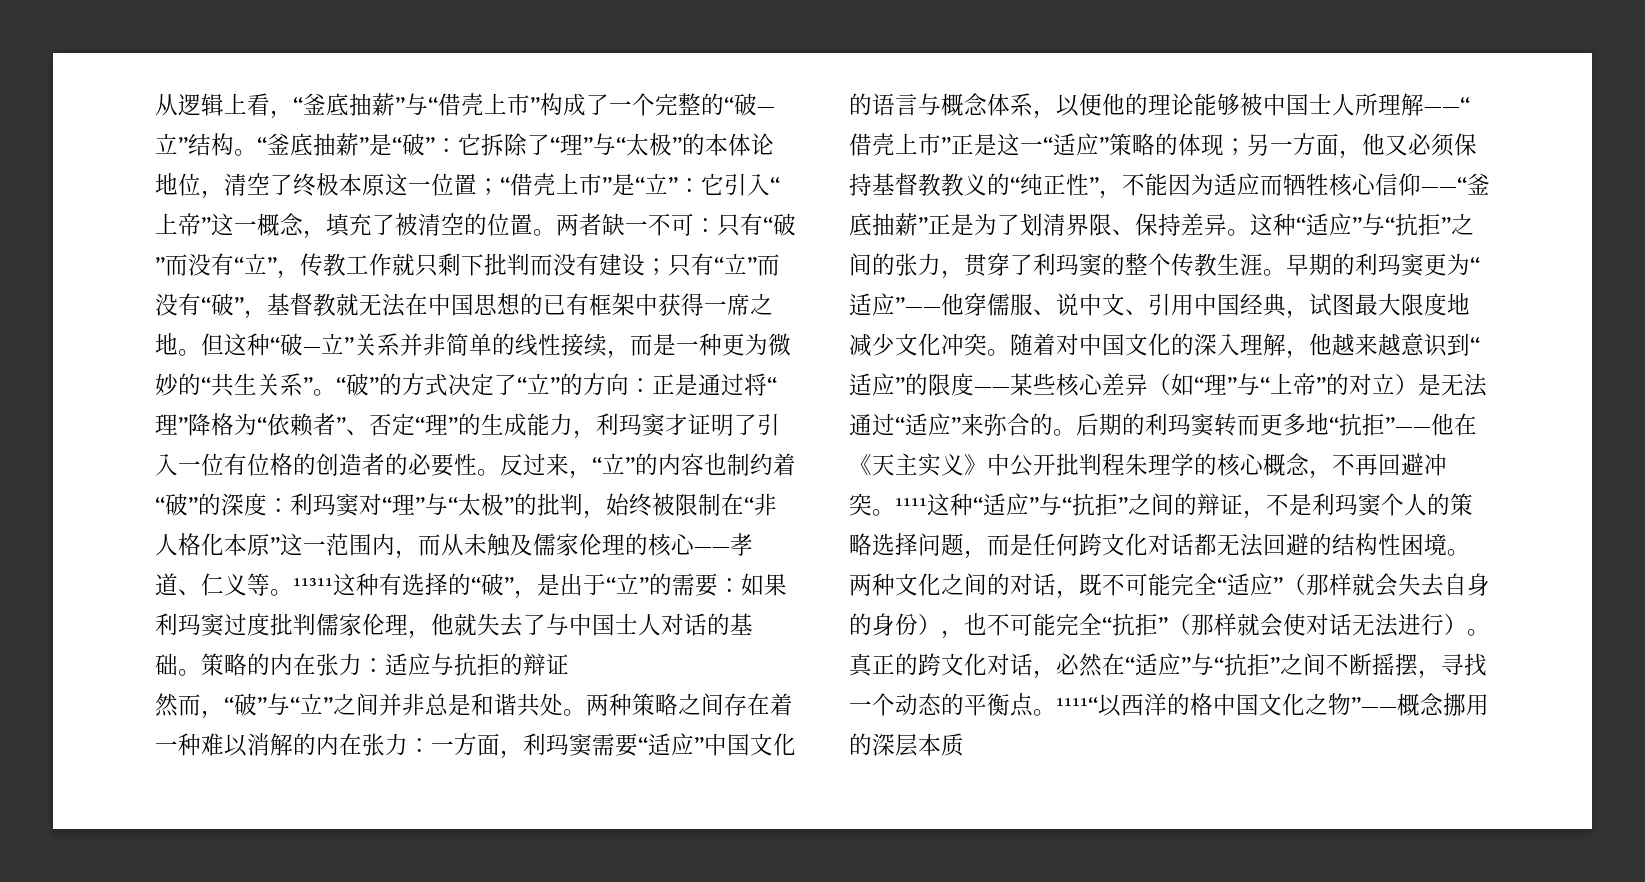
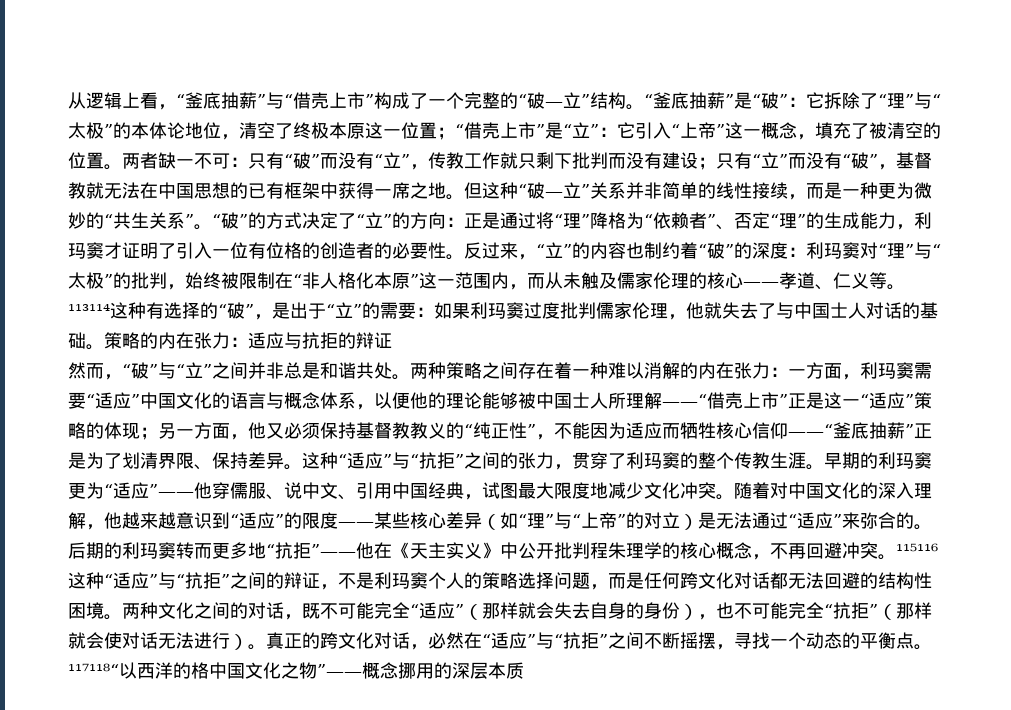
[293,578,333,593] ¹¹³¹¹ -> [68,304,110,317] ¹¹³¹¹⁴
[895,498,927,513] ¹¹¹¹ -> [896,543,938,557] ¹¹⁵¹¹⁶
[1056,697,1098,713] ¹¹¹¹“ -> [68,663,119,677] ¹¹⁷¹¹⁸“

